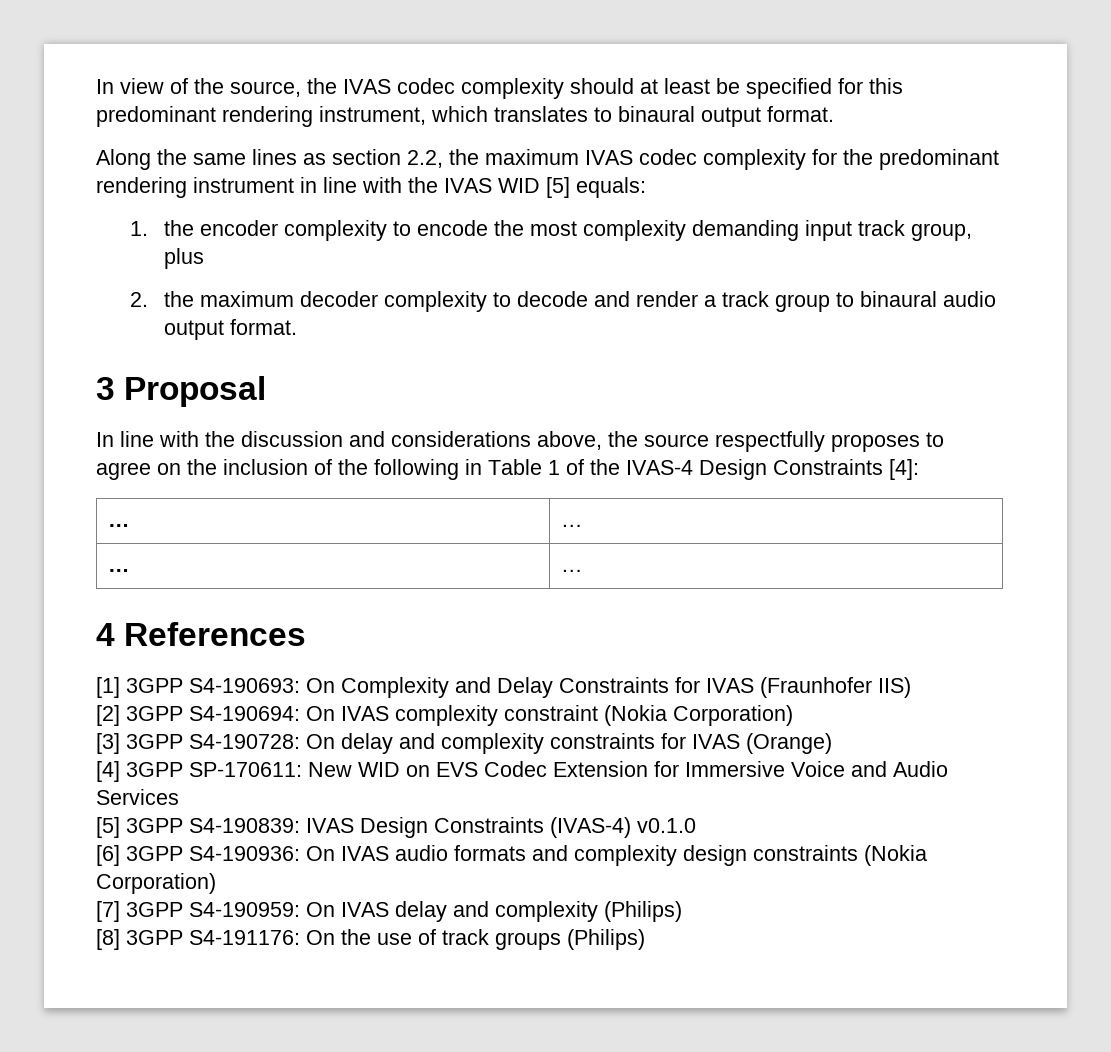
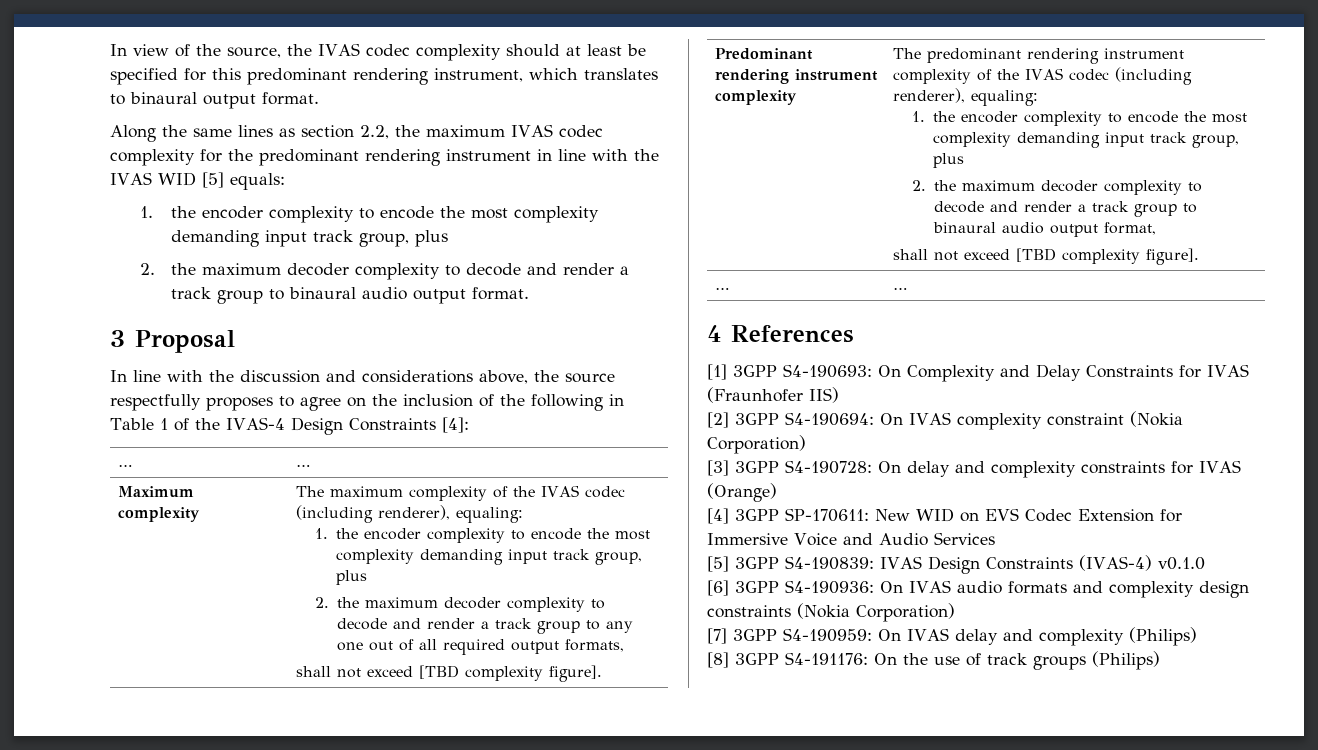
(584, 525) none -> [118,486,195,498] [118,507,201,522] [296,485,626,501] [296,505,524,523] [314,528,650,543] [335,549,642,565] [335,570,367,585] [314,597,605,612] [336,618,633,634] [336,639,624,655] [296,665,603,682] [715,48,814,60] [715,69,879,84] [715,90,798,105] [893,48,1185,64] [893,67,1193,85] [893,88,1039,106] [911,111,1247,126] [932,132,1239,148] [932,153,964,168] [911,180,1202,195] [933,201,1197,217] [932,222,1156,237] [893,248,1200,265] // Maximum complexity | The maximum complexity of the IVAS codec (including renderer), equaling: // 1. the encoder complexity to encode the most complexity demanding input track group, plus // 2. the maximum decoder complexity to decode and render a track group to any one out of all required output formats, // shall not exceed [TBD complexity figure]. // Predominant rendering instrument complexity | The predominant rendering instrument complexity of the IVAS codec (including renderer), equaling: // 1. the encoder complexity to encode the most complexity demanding input track group, plus // 2. the maximum decoder complexity to decode and render a track group to binaural audio output format, // shall not exceed [TBD complexity figure].

